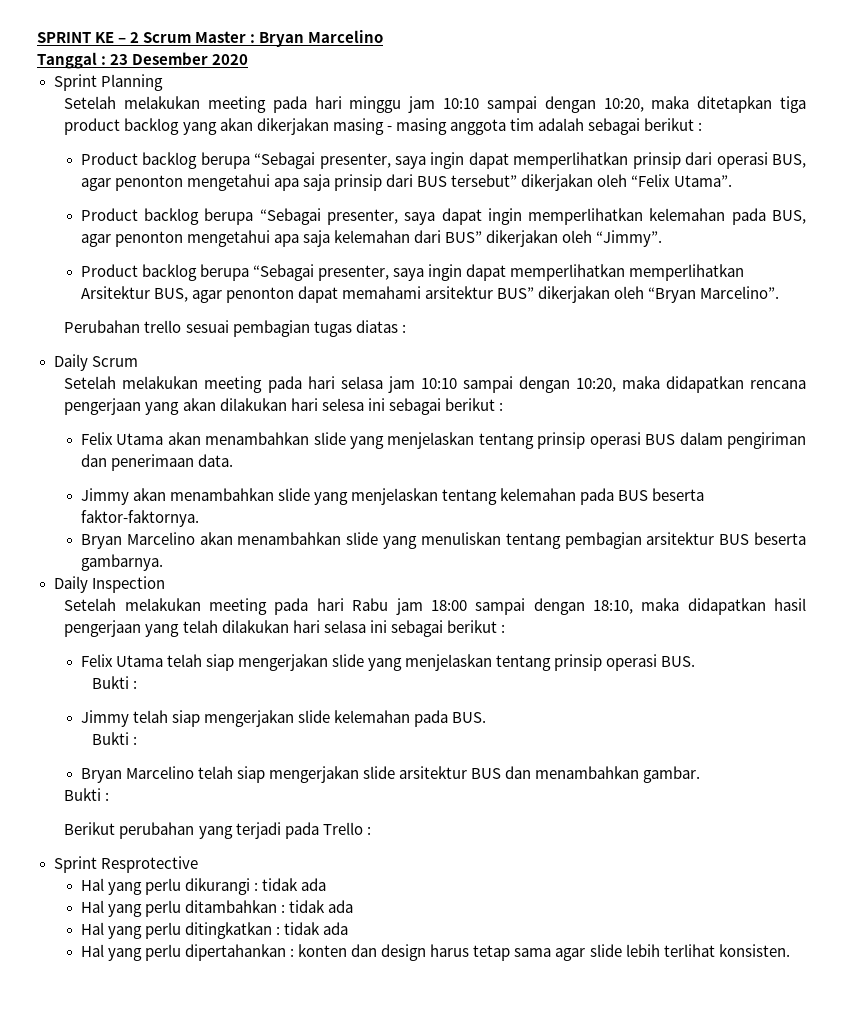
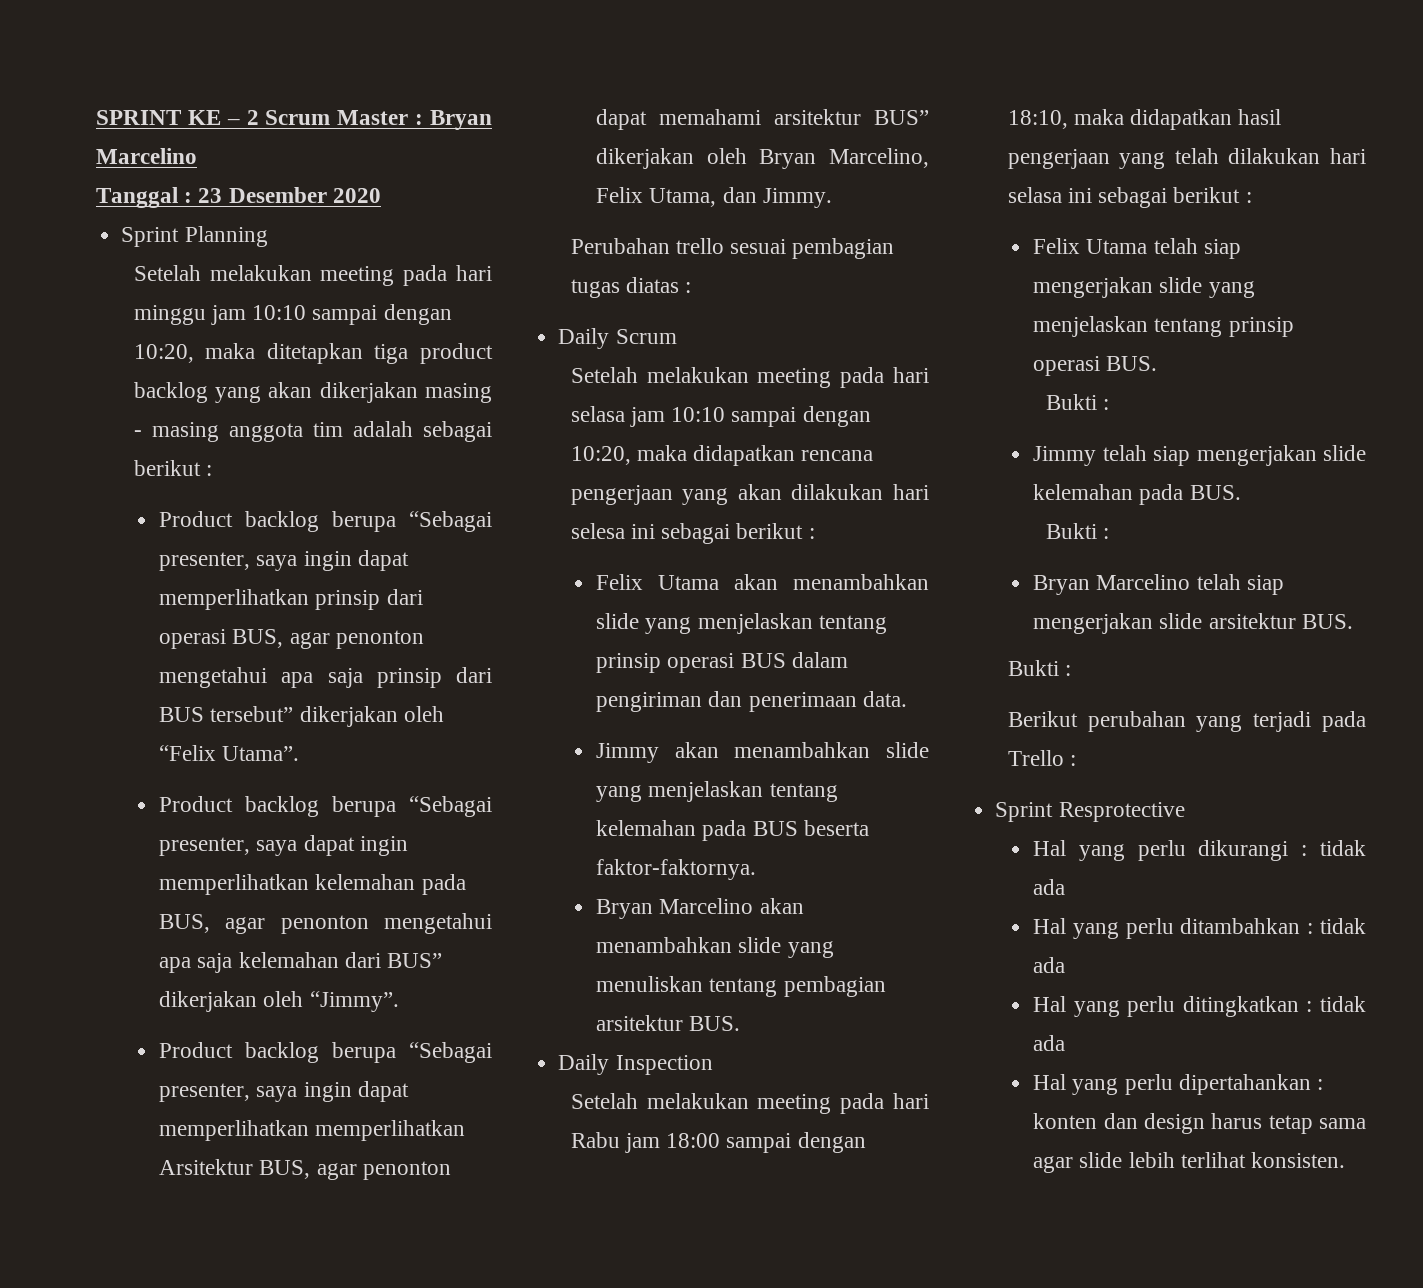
[648,286,780,303] “Bryan Marcelino”. -> [759,148,929,169] [596,187,832,208] Bryan Marcelino, Felix Utama, dan Jimmy.
[719,532,807,545] [80,554,163,571] BUS beserta gambarnya. -> [689,1016,741,1031] BUS.
[471,766,701,783] BUS dan menambahkan gambar. -> [1301,614,1353,629] BUS.

